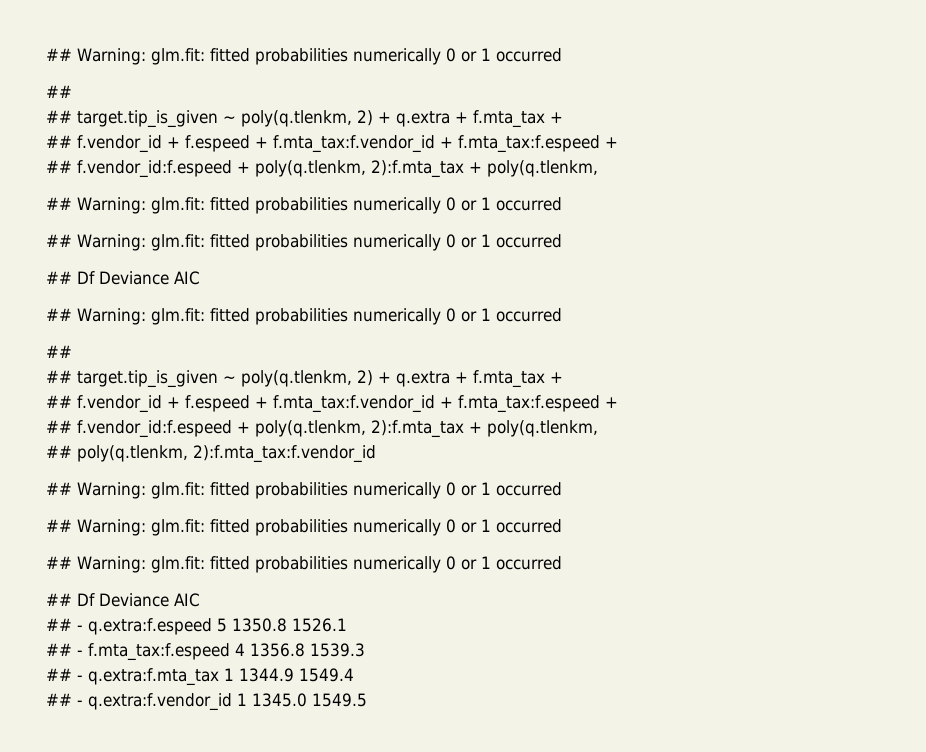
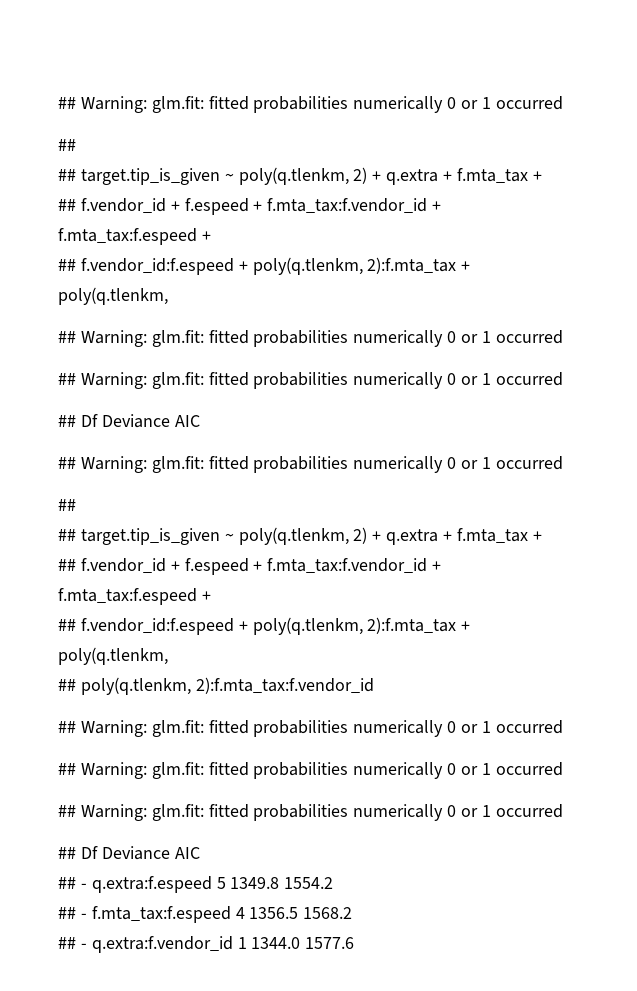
[231,618,347,632] 1350.8 1526.1 -> [230,877,334,889] 1349.8 1554.2
[249,643,365,657] [46,668,354,686] 1356.8 1539.3 // ## - q.extra:f.mta_tax 1 1344.9 1549.4 -> [249,907,353,919] 1356.5 1568.2
[251,693,367,707] 1345.0 1549.5 -> [251,937,355,949] 1344.0 1577.6

